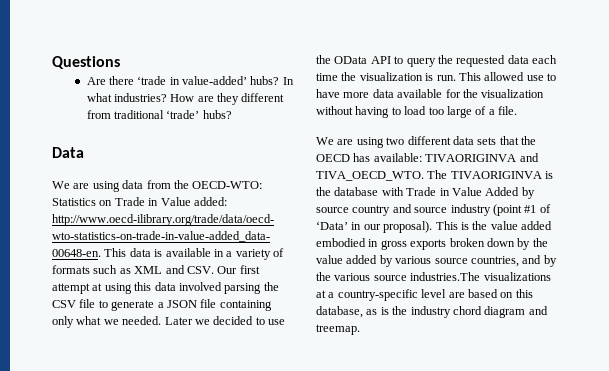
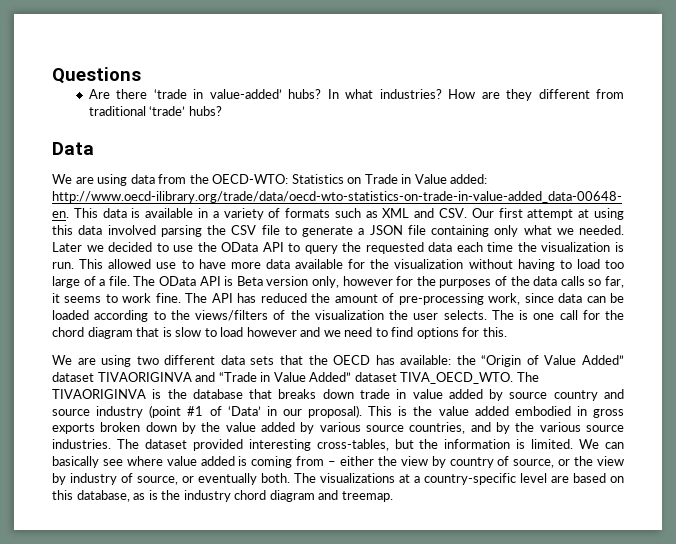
(517, 110) none -> [133,276,625,288] [52,293,625,305] [52,310,624,322] [52,327,507,339] The OData API is Beta version only, however for the purposes of the data calls so far, it seems to work fine. The API has reduced the amount of pre-processing work, since data can be loaded according to the views/filters of the visualization the user selects. The is one call for the chord diagram that is slow to load however and we need to find options for this.
[425,153,539,162] TIVAORIGINVA and -> [456,355,624,367] [52,372,397,382] the “Origin of Value Added” dataset TIVAORIGINVA and “Trade in Value Added” dataset
[381,187,520,196] with Trade in Value Added -> [249,389,483,399] that breaks down trade in value added
[410,272,481,281] industries.The -> [52,439,624,451] [52,456,625,468] [52,473,316,485] industries. The dataset provided interesting cross-tables, but the information is limited. We can basically see where value added is coming from – either the view by country of source, or the view by industry of source, or eventually both. The

